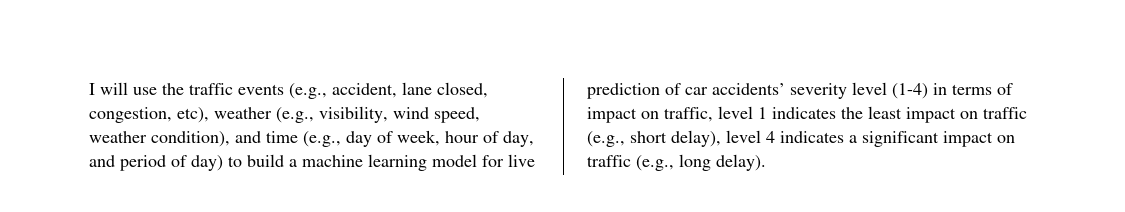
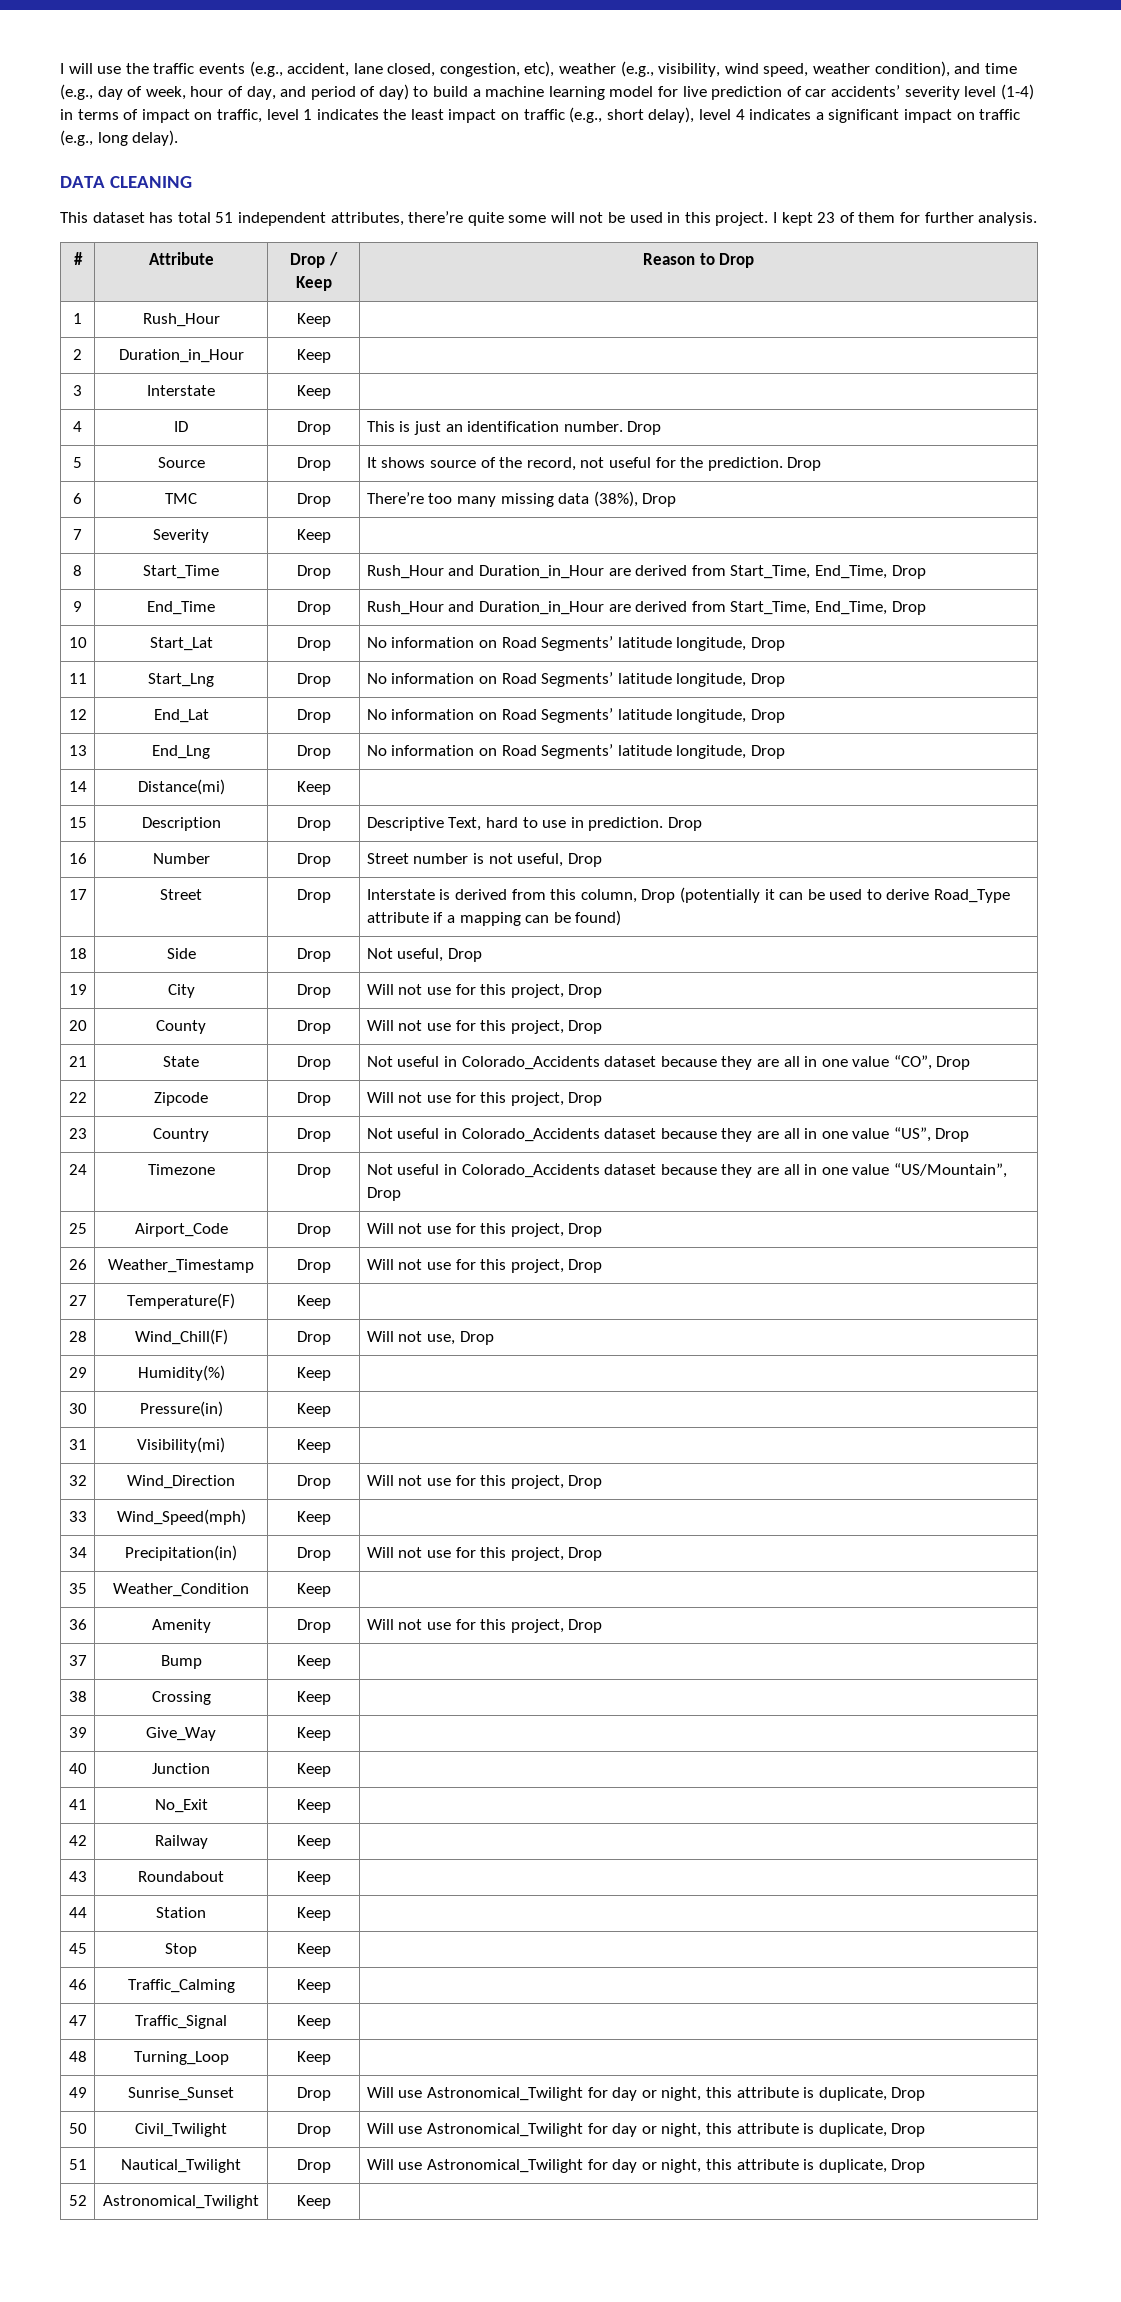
(766, 162) none -> [60,176,192,188] [60,211,1038,226] [73,252,83,265] [148,252,214,265] [290,252,338,268] [295,276,332,291] [642,253,755,268] [73,313,82,324] [142,313,220,327] [296,313,331,327] [73,349,82,360] [118,349,244,363] [296,349,331,363] [73,385,82,396] [147,385,215,396] [296,385,331,399] [73,421,82,432] [174,421,188,432] [296,421,331,435] [366,421,662,435] [73,457,82,468] [157,457,205,468] [296,457,331,471] [366,457,822,471] [73,493,82,504] [165,493,197,504] [296,493,331,507] [366,491,677,507] [73,529,82,540] [153,529,209,543] [296,529,331,543] [73,565,82,576] [143,565,219,579] [296,565,331,579] [366,565,926,579] [73,601,82,612] [147,601,215,615] [296,601,331,615] [366,601,926,615] [68,637,87,648] [149,637,213,651] [296,637,331,651] [366,636,785,651] [68,673,87,684] [148,673,214,687] [296,673,331,687] [366,672,785,687] [68,709,87,720] [153,709,209,723] [296,709,331,723] [366,708,785,723] [68,745,87,756] [152,745,210,759] [296,745,331,759] [366,744,785,759] [68,781,87,792] [137,779,225,795] [296,781,331,795] [68,817,87,828] [141,817,221,831] [296,817,331,831] [366,817,702,831] [68,853,87,864] [152,853,210,864] [296,853,331,867] [366,853,602,867] [68,889,87,900] [160,889,202,900] [296,889,331,903] [366,887,1011,903] [366,910,622,926] [68,948,87,959] [166,948,196,959] [296,948,331,962] [366,948,482,962] [68,984,87,995] [167,984,195,998] [296,984,331,998] [366,984,603,998] [68,1020,87,1031] [156,1020,206,1034] [296,1020,331,1034] [366,1020,603,1034] [68,1056,87,1067] [163,1056,199,1067] [296,1056,331,1070] [366,1055,971,1070] [68,1092,87,1103] [154,1092,208,1106] [296,1092,331,1106] [366,1092,603,1106] [68,1128,87,1139] [153,1128,209,1142] [296,1128,331,1142] [366,1127,970,1142] [68,1164,87,1175] [147,1164,215,1175] [296,1164,331,1178] [366,1163,1007,1178] [366,1187,401,1201] [68,1223,87,1234] [134,1223,228,1237] [296,1223,331,1237] [366,1223,603,1237] [68,1259,87,1270] [108,1259,254,1273] [296,1259,331,1273] [366,1259,603,1273] [68,1295,87,1306] [127,1293,235,1309] [296,1295,331,1309] [68,1331,87,1342] [134,1329,228,1345] [296,1331,331,1345] [366,1331,494,1345] [68,1367,87,1378] [137,1365,225,1381] [296,1367,331,1381] [68,1403,87,1414] [139,1401,223,1417] [296,1403,331,1417] [68,1439,87,1450] [137,1437,225,1453] [296,1439,331,1453] [68,1475,87,1486] [127,1475,235,1489] [296,1475,331,1489] [366,1475,603,1489] [68,1511,87,1522] [116,1509,246,1525] [296,1511,331,1525] [68,1547,87,1558] [125,1545,237,1561] [296,1547,331,1561] [366,1547,603,1561] [68,1583,87,1594] [113,1583,249,1597] [296,1583,331,1597] [68,1619,87,1630] [151,1619,211,1633] [296,1619,331,1633] [366,1619,603,1633] [68,1655,87,1666] [160,1655,202,1669] [296,1655,331,1669] [68,1691,87,1702] [151,1691,211,1705] [296,1691,331,1705] [68,1727,87,1738] [146,1727,216,1741] [296,1727,331,1741] [68,1763,87,1774] [152,1763,210,1774] [296,1763,331,1777] [68,1799,87,1810] [154,1799,208,1813] [296,1799,331,1813] [68,1835,87,1846] [154,1835,208,1849] [296,1835,331,1849] [68,1871,87,1882] [138,1871,224,1882] [296,1871,331,1885] [68,1907,87,1918] [156,1907,206,1918] [296,1907,331,1921] [68,1943,87,1954] [165,1943,197,1957] [296,1943,331,1957] [68,1979,87,1990] [127,1979,235,1993] [296,1979,331,1993] [68,2015,87,2026] [135,2015,227,2029] [296,2015,331,2029] [68,2051,87,2062] [133,2051,229,2065] [296,2051,331,2065] [68,2087,87,2098] [128,2087,234,2101] [296,2087,331,2101] [366,2087,926,2101] [68,2123,87,2134] [135,2123,227,2137] [296,2123,331,2137] [366,2123,926,2137] [68,2159,87,2170] [121,2159,241,2173] [296,2159,331,2173] [366,2159,926,2173] [68,2195,87,2206] [103,2195,259,2209] [296,2195,331,2209] // DATA CLEANING // This dataset has total 51 independent attributes, there’re quite some will not be used in this project. I kept 23 of them for further analysis. // # | Attribute | Drop / Keep | Reason to Drop // 1 | Rush_Hour | Keep | // 2 | Duration_in_Hour | Keep | // 3 | Interstate | Keep | // 4 | ID | Drop | This is just an identification number. Drop // 5 | Source | Drop | It shows source of the record, not useful for the prediction. Drop // 6 | TMC | Drop | There’re too many missing data (38%), Drop // 7 | Severity | Keep | // 8 | Start_Time | Drop | Rush_Hour and Duration_in_Hour are derived from Start_Time, End_Time, Drop // 9 | End_Time | Drop | Rush_Hour and Duration_in_Hour are derived from Start_Time, End_Time, Drop // 10 | Start_Lat | Drop | No information on Road Segments’ latitude longitude, Drop // 11 | Start_Lng | Drop | No information on Road Segments’ latitude longitude, Drop // 12 | End_Lat | Drop | No information on Road Segments’ latitude longitude, Drop // 13 | End_Lng | Drop | No information on Road Segments’ latitude longitude, Drop // 14 | Distance(mi) | Keep | // 15 | Description | Drop | Descriptive Text, hard to use in prediction. Drop // 16 | Number | Drop | Street number is not useful, Drop // 17 | Street | Drop | Interstate is derived from this column, Drop (potentially it can be used to derive Road_Type attribute if a mapping can be found) // 18 | Side | Drop | Not useful, Drop // 19 | City | Drop | Will not use for this project, Drop // 20 | County | Drop | Will not use for this project, Drop // 21 | State | Drop | Not useful in Colorado_Accidents dataset because they are all in one value “CO”, Drop // 22 | Zipcode | Drop | Will not use for this project, Drop // 23 | Country | Drop | Not useful in Colorado_Accidents dataset because they are all in one value “US”, Drop // 24 | Timezone | Drop | Not useful in Colorado_Accidents dataset because they are all in one value “US/Mountain”, Drop // 25 | Airport_Code | Drop | Will not use for this project, Drop // 26 | Weather_Timestamp | Drop | Will not use for this project, Drop // 27 | Temperature(F) | Keep | // 28 | Wind_Chill(F) | Drop | Will not use, Drop // 29 | Humidity(%) | Keep | // 30 | Pressure(in) | Keep | // 31 | Visibility(mi) | Keep | // 32 | Wind_Direction | Drop | Will not use for this project, Drop // 33 | Wind_Speed(mph) | Keep | // 34 | Precipitation(in) | Drop | Will not use for this project, Drop // 35 | Weather_Condition | Keep | // 36 | Amenity | Drop | Will not use for this project, Drop // 37 | Bump | Keep | // 38 | Crossing | Keep | // 39 | Give_Way | Keep | // 40 | Junction | Keep | // 41 | No_Exit | Keep | // 42 | Railway | Keep | // 43 | Roundabout | Keep | // 44 | Station | Keep | // 45 | Stop | Keep | // 46 | Traffic_Calming | Keep | // 47 | Traffic_Signal | Keep | // 48 | Turning_Loop | Keep | // 49 | Sunrise_Sunset | Drop | Will use Astronomical_Twilight for day or night, this attribute is duplicate, Drop // 50 | Civil_Twilight | Drop | Will use Astronomical_Twilight for day or night, this attribute is duplicate, Drop // 51 | Nautical_Twilight | Drop | Will use Astronomical_Twilight for day or night, this attribute is duplicate, Drop // 52 | Astronomical_Twilight | Keep |

